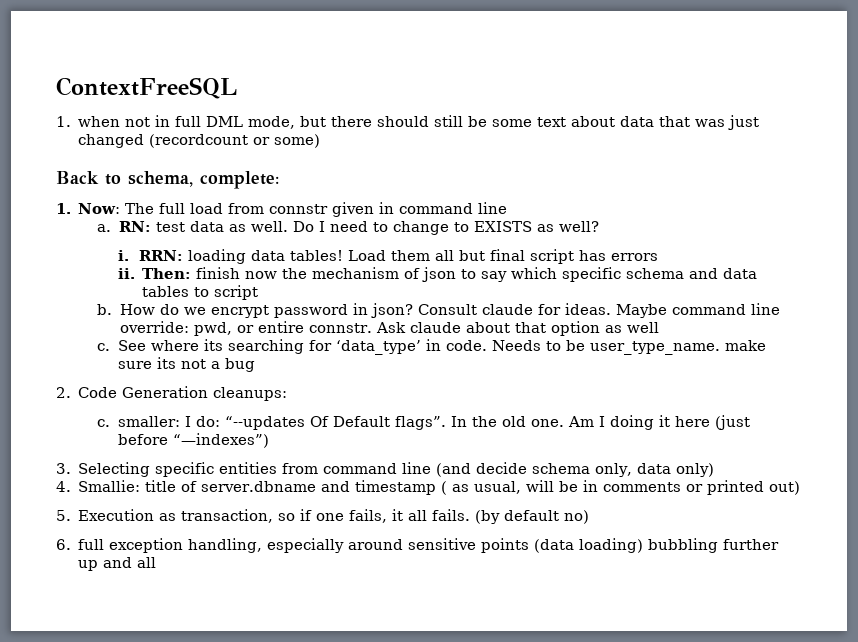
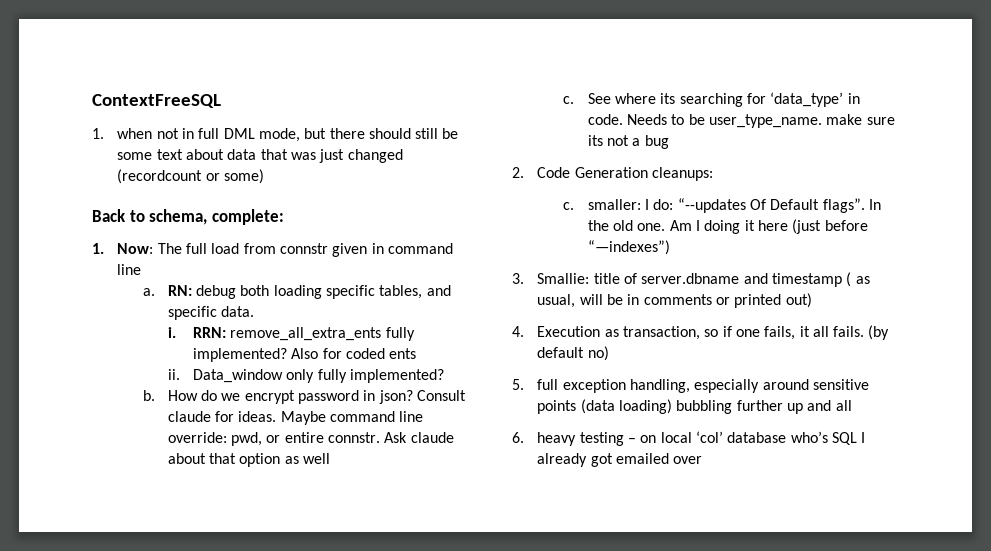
[155,221,599,235] [118,249,658,264] [118,267,758,282] [142,285,259,300] test data as well. Do I need to change to EXISTS as well? // i. RRN: loading data tables! Load them all but final script has errors // ii. Then: finish now the mechanism of json to say which specific schema and data tables to script -> [196,285,451,299] [167,306,255,320] [167,327,415,341] [193,348,417,362] [167,369,444,383] debug both loading specific tables, and specific data. // i. RRN: remove_all_extra_ents fully implemented? Also for coded ents // ii. Data_window only fully implemented?
[78,462,715,477] [56,481,71,492] Selecting specific entities from command line (and decide schema only, data only) // 4. -> (524, 278) none
[56,510,71,521] 5. -> [512,326,524,337] 4.
[56,539,71,550] 6. -> [512,379,524,390] 5.
(157, 562) none -> [512,431,866,446] [537,453,703,467] // 6. heavy testing – on local ‘col’ database who’s SQL I already got emailed over

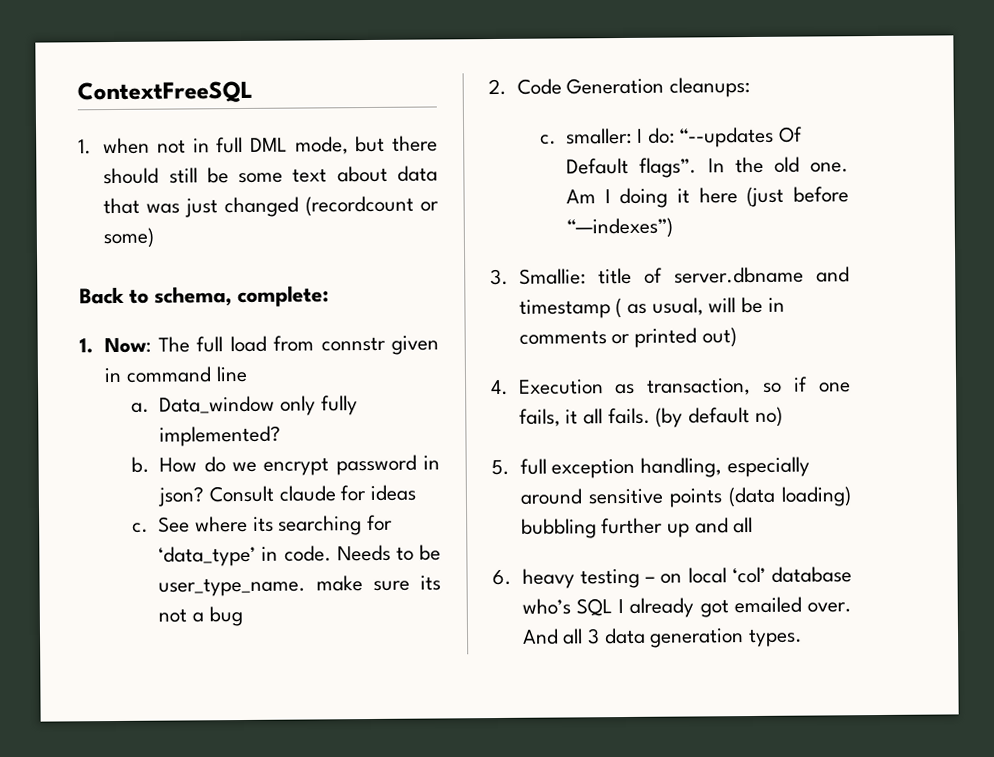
[167,285,451,299] [167,306,255,320] [167,327,415,341] [193,348,417,362] [167,369,180,380] RN: debug both loading specific tables, and specific data. // i. RRN: remove_all_extra_ents fully implemented? Also for coded ents // ii. -> (150, 407) none
[238,411,424,425] [167,432,454,446] [167,453,331,467] ideas. Maybe command line override: pwd, or entire connstr. Ask claude about that option as well -> [369,484,416,502] ideas
[673,456,703,464] over -> [807,602,852,613] [521,627,803,648] over. And all 3 data generation types.

